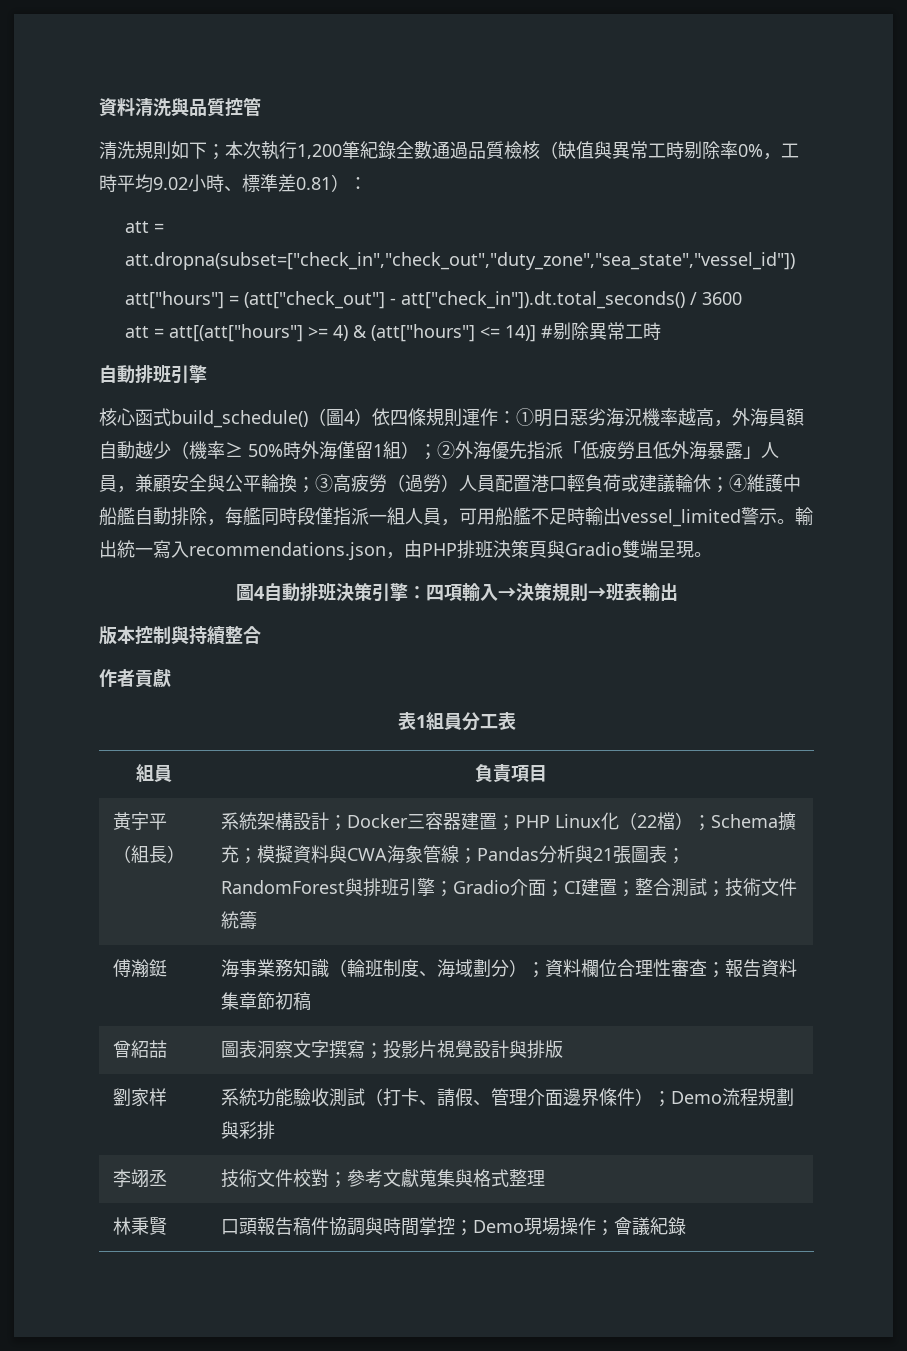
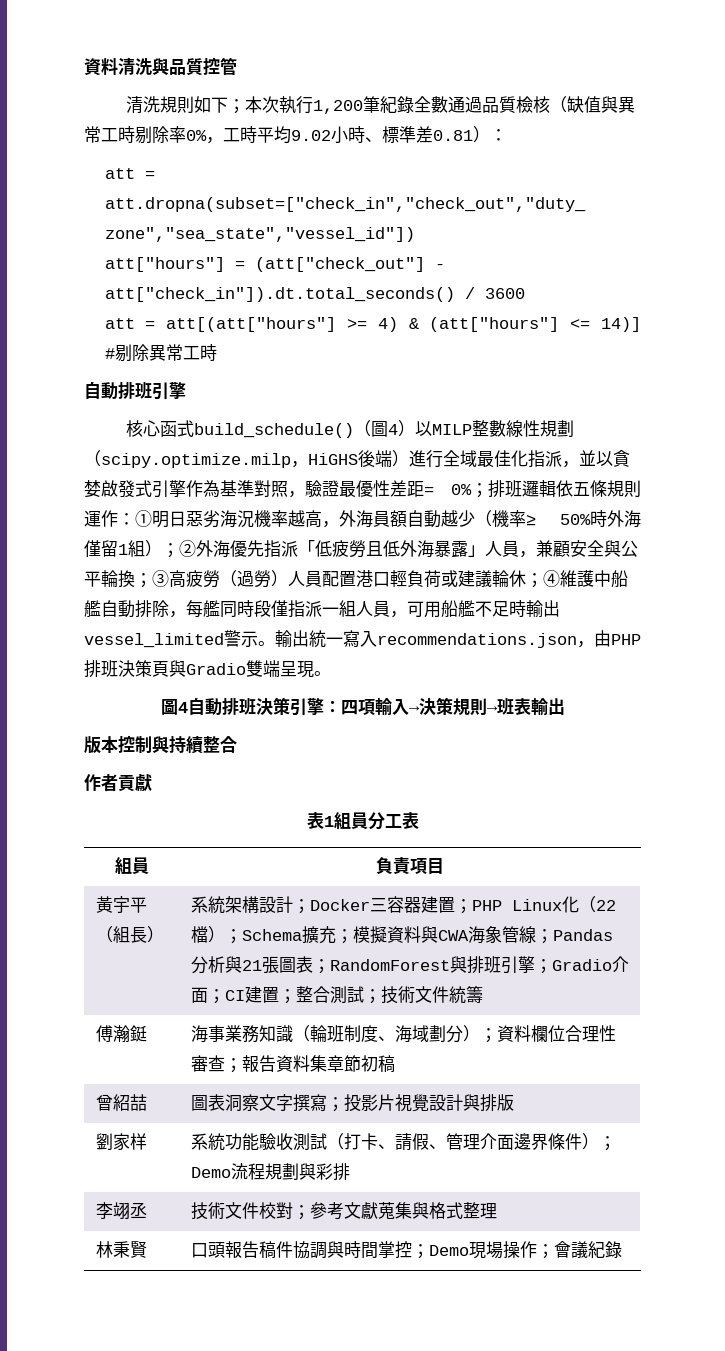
[372,408,408,426] 依四 -> [415,420,575,437] [84,450,630,468] [84,480,590,498] 以MILP整數線性規劃（scipy.optimize.milp，HiGHS後端）進行全域最佳化指派，並以貪婪啟發式引擎作為基準對照，驗證最優性差距= 0%；排班邏輯依五

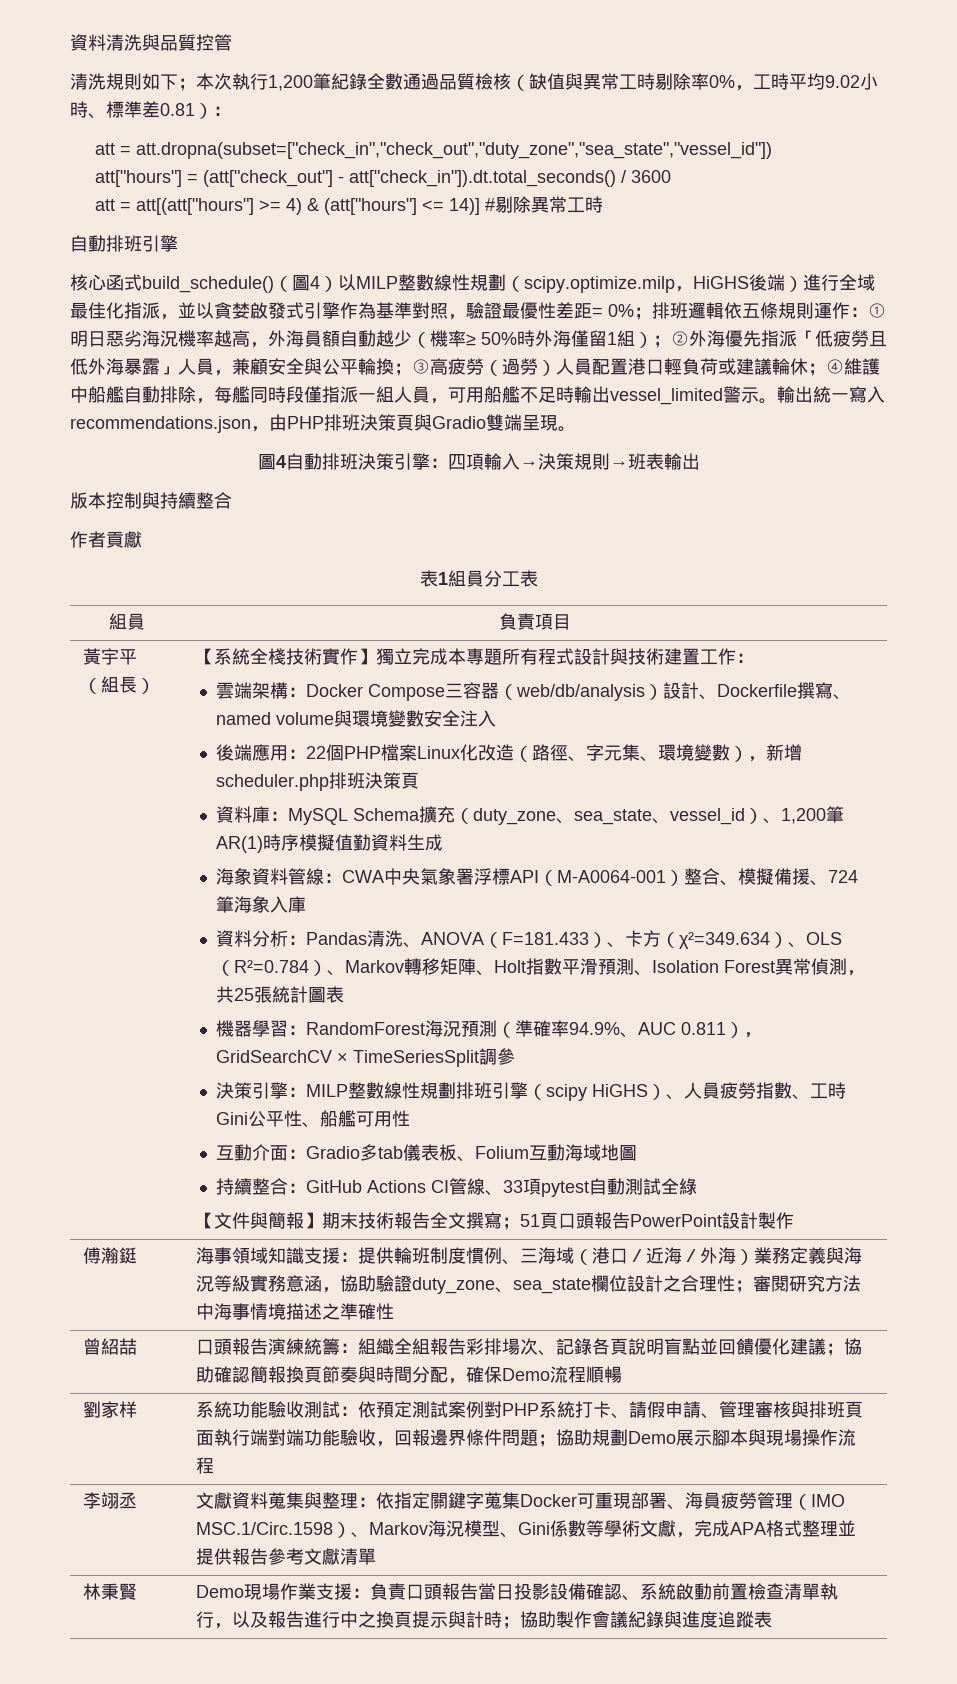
[190,896,616,914] [190,926,613,944] [190,956,629,974] [190,986,483,1004] [95,1025,147,1042] [190,1025,616,1043] [190,1055,395,1073] [95,1094,147,1111] [190,1094,514,1112] 系統架構設計；Docker三容器建置；PHP Linux化（22檔）；Schema擴充；模擬資料與CWA海象管線；Pandas分析與21張圖表；RandomForest與排班引擎；Gradio介面；CI建置；整合測試；技術文件統籌 // 傅瀚鋌 | 海事業務知識（輪班制度、海域劃分）；資料欄位合理性審查；報告資料集章節初稿 // 曾紹喆 | 圖表洞察文字撰寫；投影片視覺設計與排版 -> [196,648,755,665] [216,682,852,701] [216,710,497,727] [216,744,803,762] [216,772,420,791] [216,806,845,825] [216,834,444,853] [216,868,859,886] [216,896,307,913] [216,930,843,949] [216,958,866,976] [216,986,345,1003] [216,1020,763,1038] [216,1048,516,1067] [216,1082,847,1101] [216,1110,411,1128] [216,1144,638,1162] [216,1178,698,1197] [196,1212,795,1230] [83,1247,138,1264] [196,1247,863,1265] [196,1275,862,1294] [196,1303,395,1320] [83,1338,138,1355] [196,1338,863,1356] [196,1366,623,1384] 【系統全棧技術實作】獨立完成本專題所有程式設計與技術建置工作： // 雲端架構：Docker Compose三容器（web/db/analysis）設計、Dockerfile撰寫、named volume與環境變數安全注入 // 後端應用：22個PHP檔案Linux化改造（路徑、字元集、環境變數），新增scheduler.php排班決策頁 // 資料庫：MySQL Schema擴充（duty_zone、sea_state、vessel_id）、1,200筆AR(1)時序模擬值勤資料生成 // 海象資料管線：CWA中央氣象署浮標API（M-A0064-001）整合、模擬備援、724筆海象入庫 // 資料分析：Pandas清洗、ANOVA（F=181.433）、卡方（χ²=349.634）、OLS（R²=0.784）、Markov轉移矩陣、Holt指數平滑預測、Isolation Forest異常偵測，共25張統計圖表 // 機器學習：RandomForest海況預測（準確率94.9%、AUC 0.811），GridSearchCV × TimeSeriesSplit調參 // 決策引擎：MILP整數線性規劃排班引擎（scipy HiGHS）、人員疲勞指數、工時Gini公平性、船艦可用性 // 互動介面：Gradio多tab儀表板、Folium互動海域地圖 // 持續整合：GitHub Actions CI管線、33項pytest自動測試全綠 // 【文件與簡報】期末技術報告全文撰寫；51頁口頭報告PowerPoint設計製作 // 傅瀚鋌 | 海事領域知識支援：提供輪班制度慣例、三海域（港口／近海／外海）業務定義與海況等級實務意涵，協助驗證duty_zone、sea_state欄位設計之合理性；審閱研究方法中海事情境描述之準確性 // 曾紹喆 | 口頭報告演練統籌：組織全組報告彩排場次、記錄各頁說明盲點並回饋優化建議；協助確認簡報換頁節奏與時間分配，確保Demo流程順暢
[326,1133,616,1151] [190,1163,350,1181] （打卡、請假、管理介面邊界條件）；Demo流程規劃與彩排 -> [340,1401,864,1419] [196,1429,857,1447] [196,1457,215,1474] ：依預定測試案例對PHP系統打卡、請假申請、管理審核與排班頁面執行端對端功能驗收，回報邊界條件問題；協助規劃Demo展示腳本與現場操作流程
[190,1202,497,1220] [95,1241,147,1258] [190,1241,622,1259] 技術文件校對；參考文獻蒐集與格式整理 // 林秉賢 | 口頭報告稿件協調與時間掌控；Demo現場操作；會議紀錄 -> [196,1492,846,1510] [196,1520,857,1538] [196,1548,377,1565] [83,1583,138,1600] [196,1583,839,1601] [196,1611,773,1629] 文獻資料蒐集與整理：依指定關鍵字蒐集Docker可重現部署、海員疲勞管理（IMO MSC.1/Circ.1598）、Markov海況模型、Gini係數等學術文獻，完成APA格式整理並提供報告參考文獻清單 // 林秉賢 | Demo現場作業支援：負責口頭報告當日投影設備確認、系統啟動前置檢查清單執行，以及報告進行中之換頁提示與計時；協助製作會議紀錄與進度追蹤表

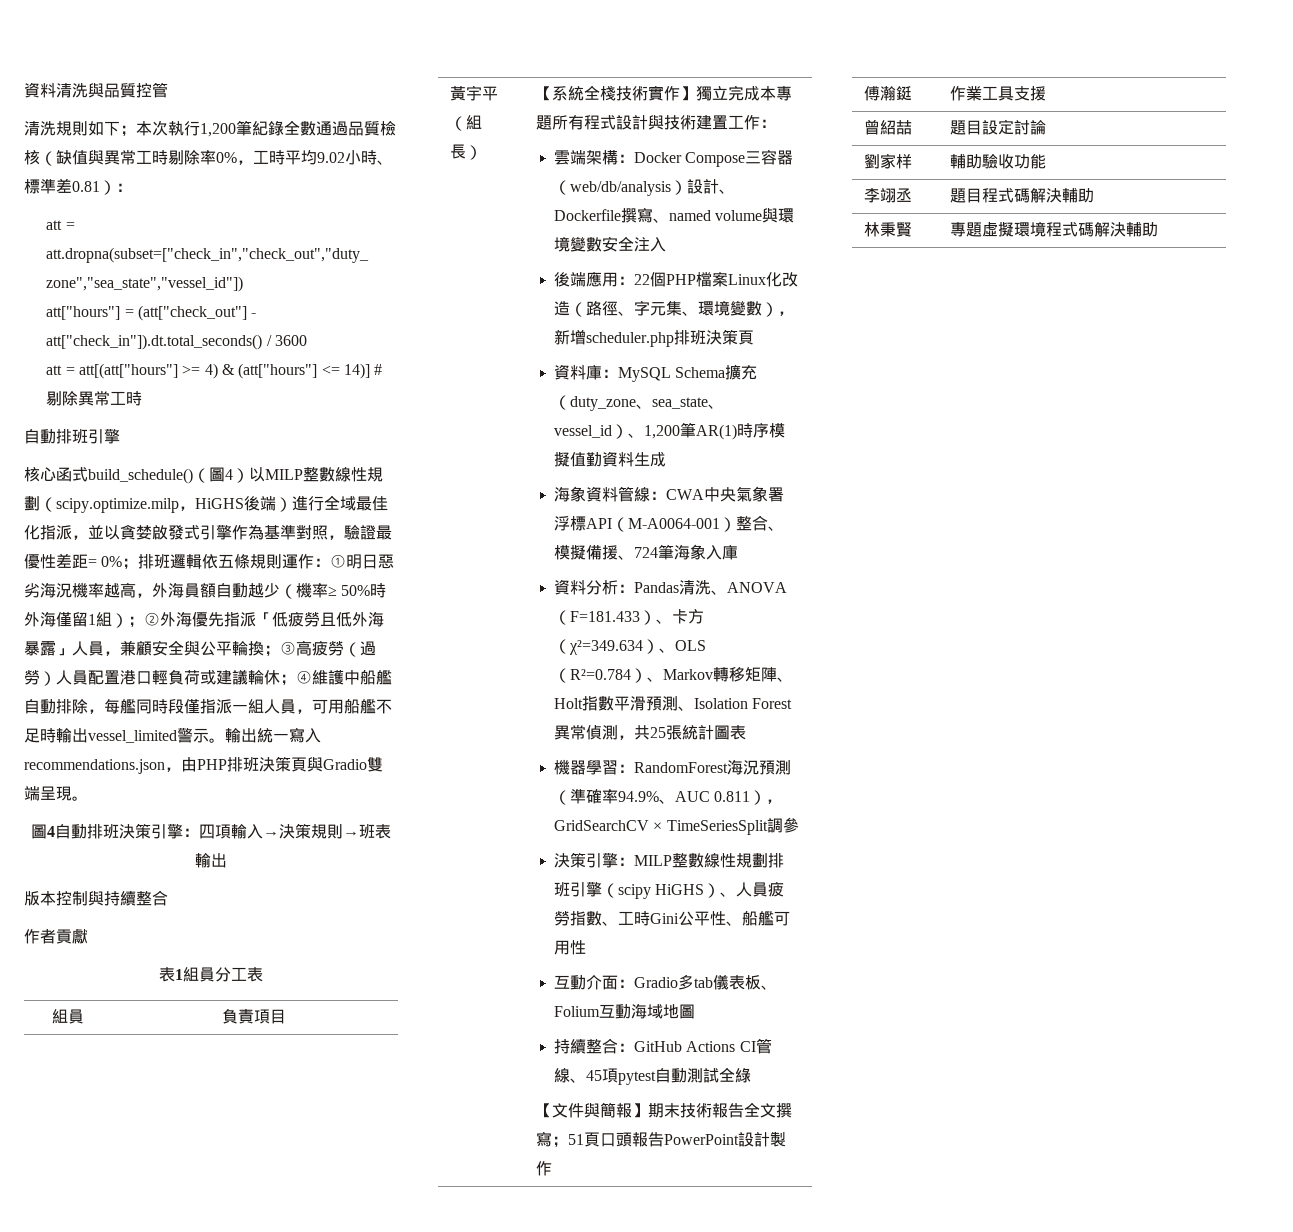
[503,1180,524,1193] 33 -> [585,1070,602,1081] 45
[196,1247,863,1265] [196,1275,862,1294] [196,1303,395,1320] [83,1338,138,1355] [196,1338,863,1356] [196,1366,623,1384] 海事領域知識支援：提供輪班制度慣例、三海域（港口／近海／外海）業務定義與海況等級實務意涵，協助驗證duty_zone、sea_state欄位設計之合理性；審閱研究方法中海事情境描述之準確性 // 曾紹喆 | 口頭報告演練統籌：組織全組報告彩排場次、記錄各頁說明盲點並回饋優化建議；協助確認簡報換頁節奏與時間分配，確保Demo流程順暢 -> [950,86,1047,101] [864,119,913,135] [950,119,1047,135] 作業工具支援 // 曾紹喆 | 題目設定討論
[196,1401,864,1419] [196,1429,857,1447] [196,1457,215,1474] [83,1492,138,1509] [196,1492,846,1510] [196,1520,857,1538] [196,1548,377,1565] [83,1583,138,1600] [196,1583,839,1601] [196,1611,773,1629] 系統功能驗收測試：依預定測試案例對PHP系統打卡、請假申請、管理審核與排班頁面執行端對端功能驗收，回報邊界條件問題；協助規劃Demo展示腳本與現場操作流程 // 李翊丞 | 文獻資料蒐集與整理：依指定關鍵字蒐集Docker可重現部署、海員疲勞管理（IMO MSC.1/Circ.1598）、Markov海況模型、Gini係數等學術文獻，完成APA格式整理並提供報告參考文獻清單 // 林秉賢 | Demo現場作業支援：負責口頭報告當日投影設備確認、系統啟動前置檢查清單執行，以及報告進行中之換頁提示與計時；協助製作會議紀錄與進度追蹤表 -> [950,153,1047,169] [864,188,913,203] [950,188,1095,203] [864,222,913,237] [950,221,1159,237] 輔助驗收功能 // 李翊丞 | 題目程式碼解決輔助 // 林秉賢 | 專題虛擬環境程式碼解決輔助

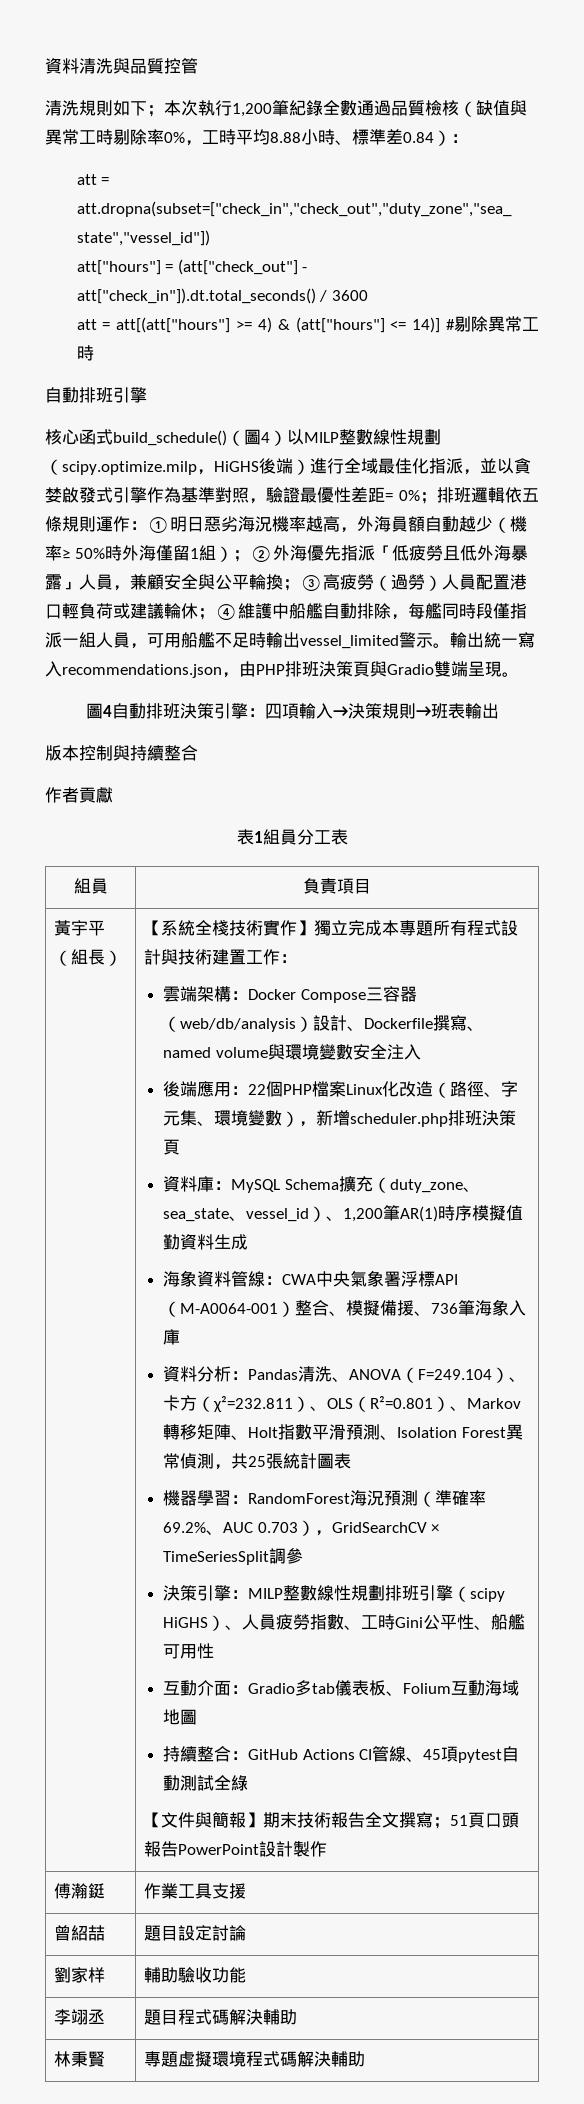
[317,152,345,163] 9.02 -> [270,132,301,143] 8.88
[72,181,100,192] 0.81 -> [403,132,434,143] 0.84
[633,547,658,558] 724 -> [431,1303,459,1314] 736
[569,611,640,622] F=181.433 -> [418,1369,493,1380] F=249.104
[568,640,643,655] χ²=349.634 -> [213,1396,294,1412] χ²=232.811
[569,669,631,680] R²=0.784 -> [370,1396,434,1409] R²=0.801
[617,791,751,804] 94.9%、AUC 0.811 -> [163,1522,298,1535] 69.2%、AUC 0.703

